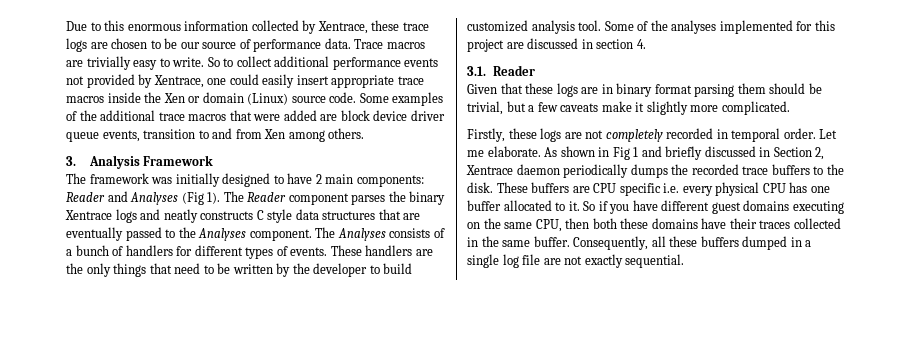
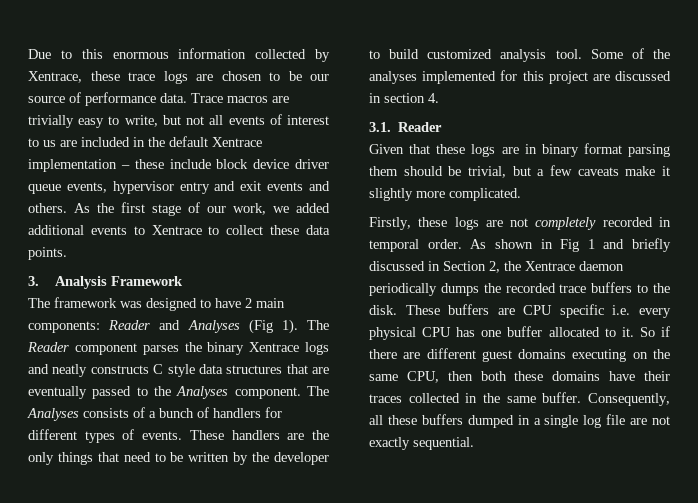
[172,56,439,70] [66,74,424,88] [66,92,444,106] [66,110,338,121] write. So to collect additional performance events not provided by Xentrace, one could easily insert appropriate trace macros inside the Xen or domain (Linux) source code. Some examples of the additional trace macros that were added are -> [124,114,330,127] [28,136,262,147] [28,159,211,172] write, but not all events of interest to us are included in the default Xentrace implementation – these include
[143,128,365,142] transition to and from Xen among others. -> [112,181,330,194] [28,202,330,216] [28,225,330,235] [28,247,67,260] hypervisor entry and exit events and others. As the first stage of our work, we added additional events to Xentrace to collect these data points.
[175,173,220,187] initially -> (142, 304) none
[819,129,838,139] [467,146,541,157] Let me elaborate. -> (462, 244) none
(825, 153) none -> [504,261,521,271] the
[609,200,658,214] you have -> [369,349,421,359] there are

